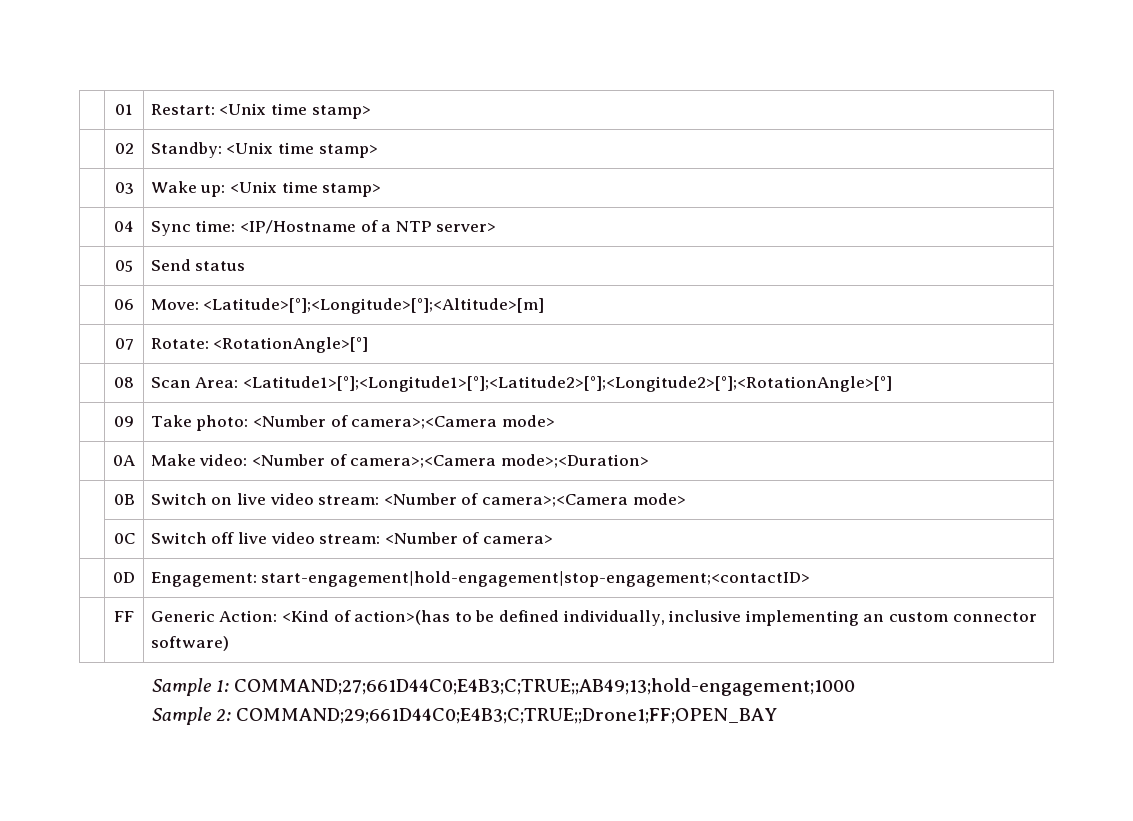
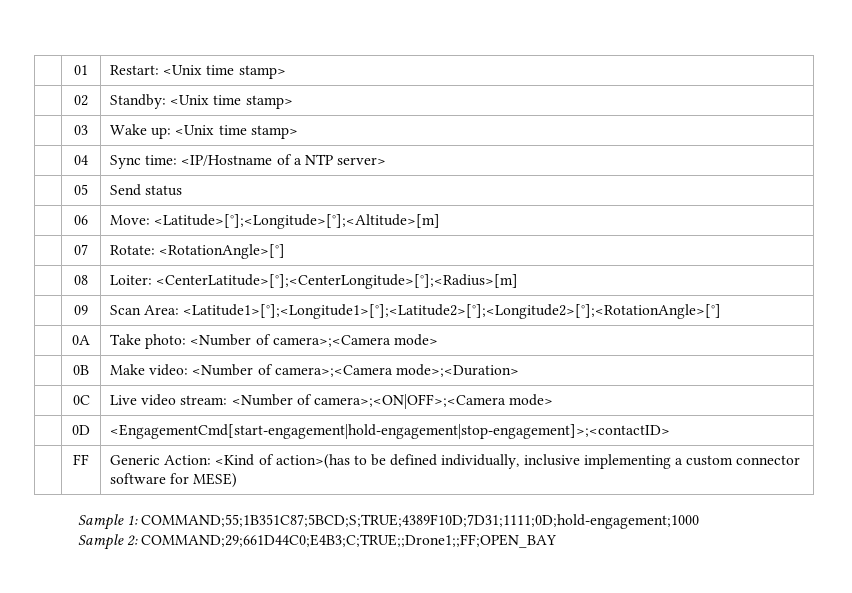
(134, 382) none -> [110,274,519,289] [74,305,88,315] | Loiter: <CenterLatitude>[°];<CenterLongitude>[°];<Radius>[m] // | 09
[114,416,134,427] 09 -> [72,335,90,345] 0A
[113,455,135,466] 0A -> [73,365,89,375] 0B
[113,494,135,505] [150,493,686,507] [113,533,135,544] [150,532,554,544] 0B | Switch on live video stream: <Number of camera>;<Camera mode> // | 0C | Switch off live video stream: <Number of camera> -> [72,395,90,405] [110,394,554,409] 0C | Live video stream: <Number of camera>;<ON|OFF>;<Camera mode>
[150,571,811,587] Engagement: start-engagement|hold-engagement|stop-engagement;<contactID> -> [110,424,671,439] <EngagementCmd[start-engagement|hold-engagement|stop-engagement]>;<contactID>
[863,614,885,622] an -> [675,458,684,465] a
[150,636,229,651] software) -> [110,473,238,488] software for MESE)
[234,678,856,696] COMMAND;27;661D44C0;E4B3;C;TRUE;;AB49;13;hold-engagement;1000 -> [141,514,700,529] COMMAND;55;1B351C87;5BCD;S;TRUE;4389F10D;7D31;1111;0D;hold-engagement;1000
[236,708,778,724] COMMAND;29;661D44C0;E4B3;C;TRUE;;Drone1;FF;OPEN_BAY -> [141,534,557,548] COMMAND;29;661D44C0;E4B3;C;TRUE;;Drone1;;FF;OPEN_BAY

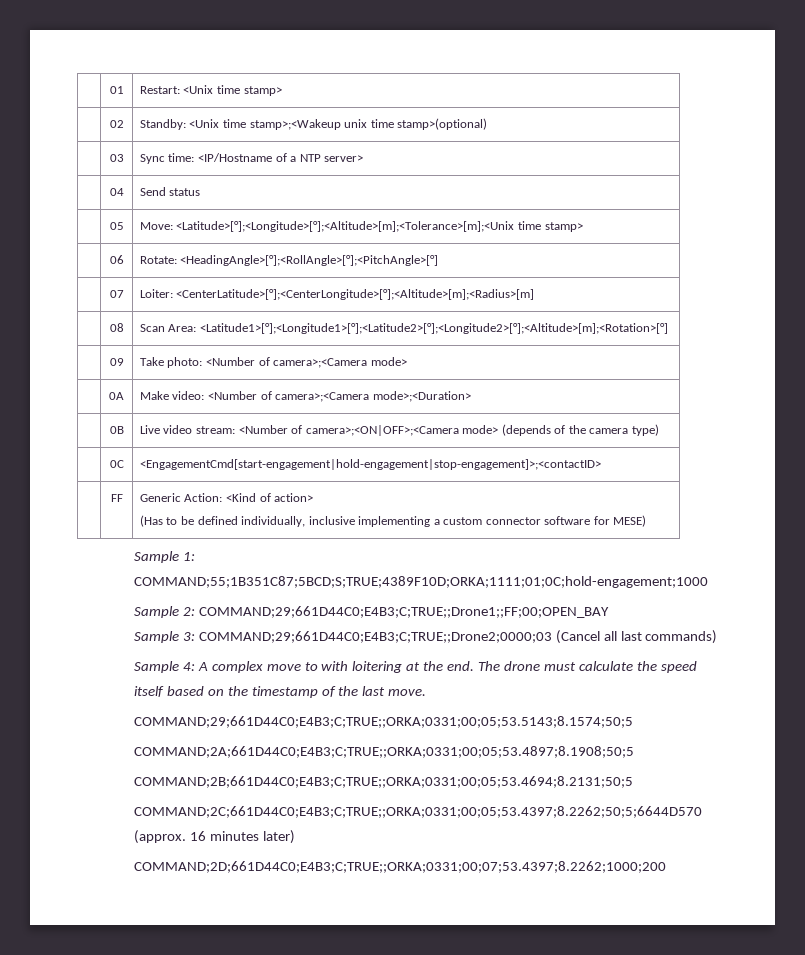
[245,95,293,109] [74,125,88,135] [110,124,298,139] [74,155,88,165] stamp> // | 03 | Wake up: <Unix time stamp> // | 04 -> [249,118,488,130] [109,154,124,162] stamp>;<Wakeup unix time stamp>(optional) // | 03
[74,184,88,195] 05 -> [109,188,124,196] 04
(183, 190) none -> [109,222,124,230] [139,221,583,232] // | 05 | Move: <Latitude>[°];<Longitude>[°];<Altitude>[m];<Tolerance>[m];<Unix time stamp>
[110,214,441,229] Move: <Latitude>[°];<Longitude>[°];<Altitude>[m] -> [139,255,439,266] Rotate: <HeadingAngle>[°];<RollAngle>[°];<PitchAngle>[°]
[110,244,286,259] Rotate: <RotationAngle>[°] -> [139,289,535,300] Loiter: <CenterLatitude>[°];<CenterLongitude>[°];<Altitude>[m];<Radius>[m]
[110,274,519,289] [74,305,88,315] [110,304,722,319] [72,335,90,345] Loiter: <CenterLatitude>[°];<CenterLongitude>[°];<Radius>[m] // | 09 | Scan Area: <Latitude1>[°];<Longitude1>[°];<Latitude2>[°];<Longitude2>[°];<RotationAngle>[°] // | 0A -> [139,323,668,334] [109,358,124,366] Scan Area: <Latitude1>[°];<Longitude1>[°];<Latitude2>[°];<Longitude2>[°];<Altitude>[m];<Rotation>[°] // | 09
[73,365,89,375] 0B -> [109,392,124,400] 0A
[72,395,90,405] 0C -> [109,426,124,434] 0B
[72,425,90,435] // | 0D -> [501,424,659,436] [109,460,124,468] (depends of the camera type) // | 0C
[275,454,350,469] action>(has -> [274,493,314,502] [139,515,163,527] action> // (Has
[141,514,700,529] COMMAND;55;1B351C87;5BCD;S;TRUE;4389F10D;7D31;1111;0D;hold-engagement;1000 -> [133,576,708,588] COMMAND;55;1B351C87;5BCD;S;TRUE;4389F10D;ORKA;1111;01;0C;hold-engagement;1000
[141,534,557,548] COMMAND;29;661D44C0;E4B3;C;TRUE;;Drone1;;FF;OPEN_BAY -> [198,606,609,618] [133,630,718,644] [133,661,697,673] [133,686,427,698] [133,716,633,728] [133,746,634,758] [133,776,633,788] [133,806,702,818] [133,830,295,844] [133,861,666,873] COMMAND;29;661D44C0;E4B3;C;TRUE;;Drone1;;FF;00;OPEN_BAY // Sample 3: COMMAND;29;661D44C0;E4B3;C;TRUE;;Drone2;0000;03 (Cancel all last commands) // Sample 4: A complex move to with loitering at the end. The drone must calculate the speed itself based on the timestamp of the last move. // COMMAND;29;661D44C0;E4B3;C;TRUE;;ORKA;0331;00;05;53.5143;8.1574;50;5 // COMMAND;2A;661D44C0;E4B3;C;TRUE;;ORKA;0331;00;05;53.4897;8.1908;50;5 // COMMAND;2B;661D44C0;E4B3;C;TRUE;;ORKA;0331;00;05;53.4694;8.2131;50;5 // COMMAND;2C;661D44C0;E4B3;C;TRUE;;ORKA;0331;00;05;53.4397;8.2262;50;5;6644D570 (approx. 16 minutes later) // COMMAND;2D;661D44C0;E4B3;C;TRUE;;ORKA;0331;00;07;53.4397;8.2262;1000;200

